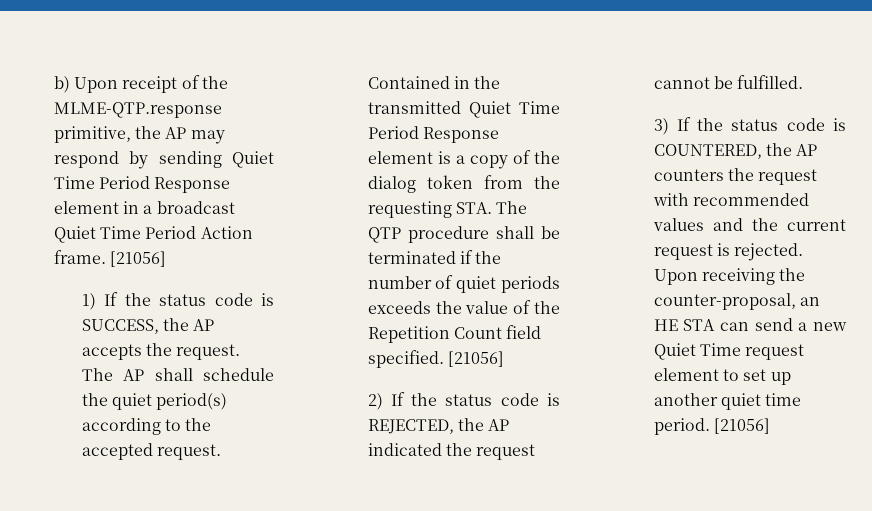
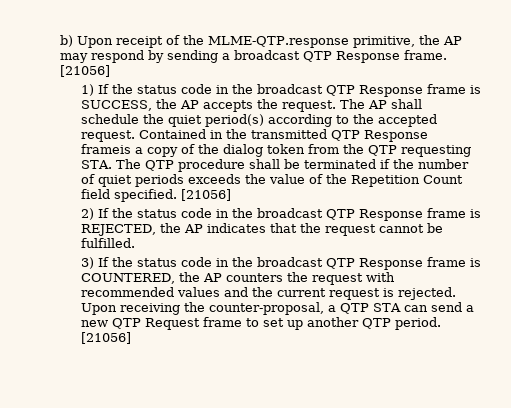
[232,151,274,168] [53,176,231,193] [53,201,235,214] [53,226,253,243] Quiet Time Period Response element in a broadcast Quiet Time Period Action -> [222,50,401,63] a broadcast QTP Response
(253, 299) none -> [216,84,467,97] in the broadcast QTP Response frame
[468,101,560,118] [367,126,499,143] [367,151,451,164] Quiet Time Period Response element is -> [331,130,429,142] [81,144,132,154] QTP Response frameis
(560, 182) none -> [368,145,398,156] QTP
(539, 399) none -> [216,208,467,221] in the broadcast QTP Response frame
[367,443,442,456] indicated -> [207,223,298,233] indicates that
(825, 124) none -> [216,257,467,270] in the broadcast QTP Response frame
[799,297,820,306] [653,319,678,331] an HE -> [328,303,370,314] a QTP
[653,343,805,360] [653,368,719,381] Quiet Time request element -> [112,317,243,330] QTP Request frame
[720,393,802,410] quiet time -> [362,318,392,329] QTP

